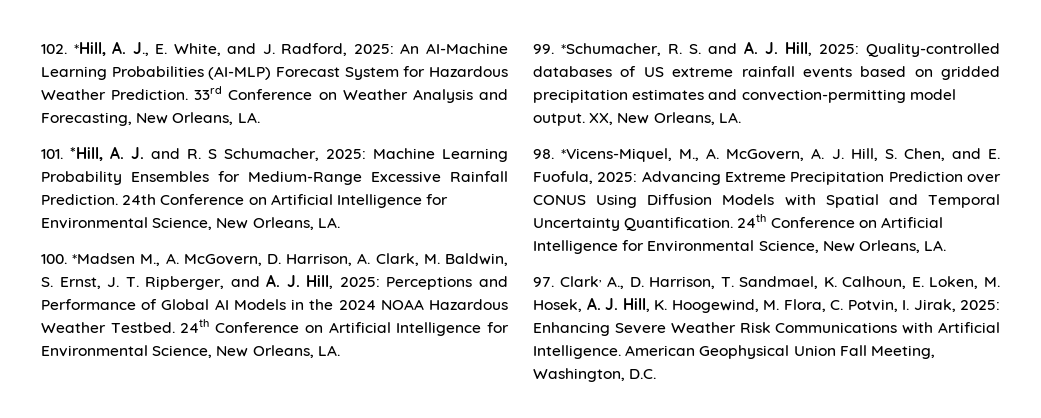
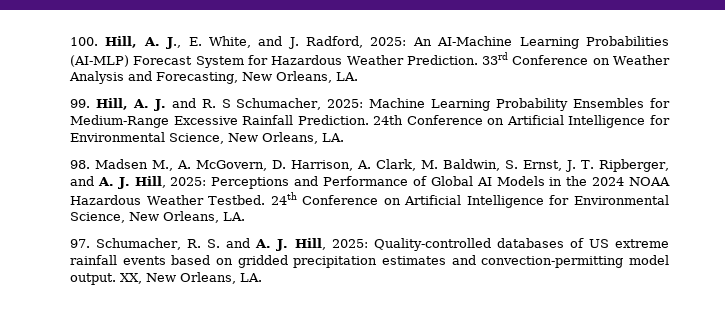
[41,42,106,56] 102. *Hill, -> [70,36,138,48] 100. Hill,
[41,147,103,161] 101. *Hill, -> [70,98,128,110] 99. Hill,
[41,253,136,264] 100. *Madsen -> [70,159,149,169] 98. Madsen
[533,43,661,56] 99. *Schumacher, -> [70,238,182,250] 97. Schumacher,
[533,148,1000,162] [533,171,1001,185] [533,194,1000,208] [533,214,943,231] [533,240,947,254] [533,276,1000,289] [533,297,1000,313] [533,322,1000,336] [533,345,935,359] [533,368,657,382] // 98. *Vicens-Miquel, M., A. McGovern, A. J. Hill, S. Chen, and E. Fuofula, 2025: Advancing Extreme Precipitation Prediction over CONUS Using Diffusion Models with Spatial and Temporal Uncertainty Quantification. 24th Conference on Artificial Intelligence for Environmental Science, New Orleans, LA. // 97. Clark, A., D. Harrison, T. Sandmael, K. Calhoun, E. Loken, M. Hosek, A. J. Hill, K. Hoogewind, M. Flora, C. Potvin, I. Jirak, 2025: Enhancing Severe Weather Risk Communications with Artificial Intelligence. American Geophysical Union Fall Meeting, Washington, D.C. -> (262, 277) none

